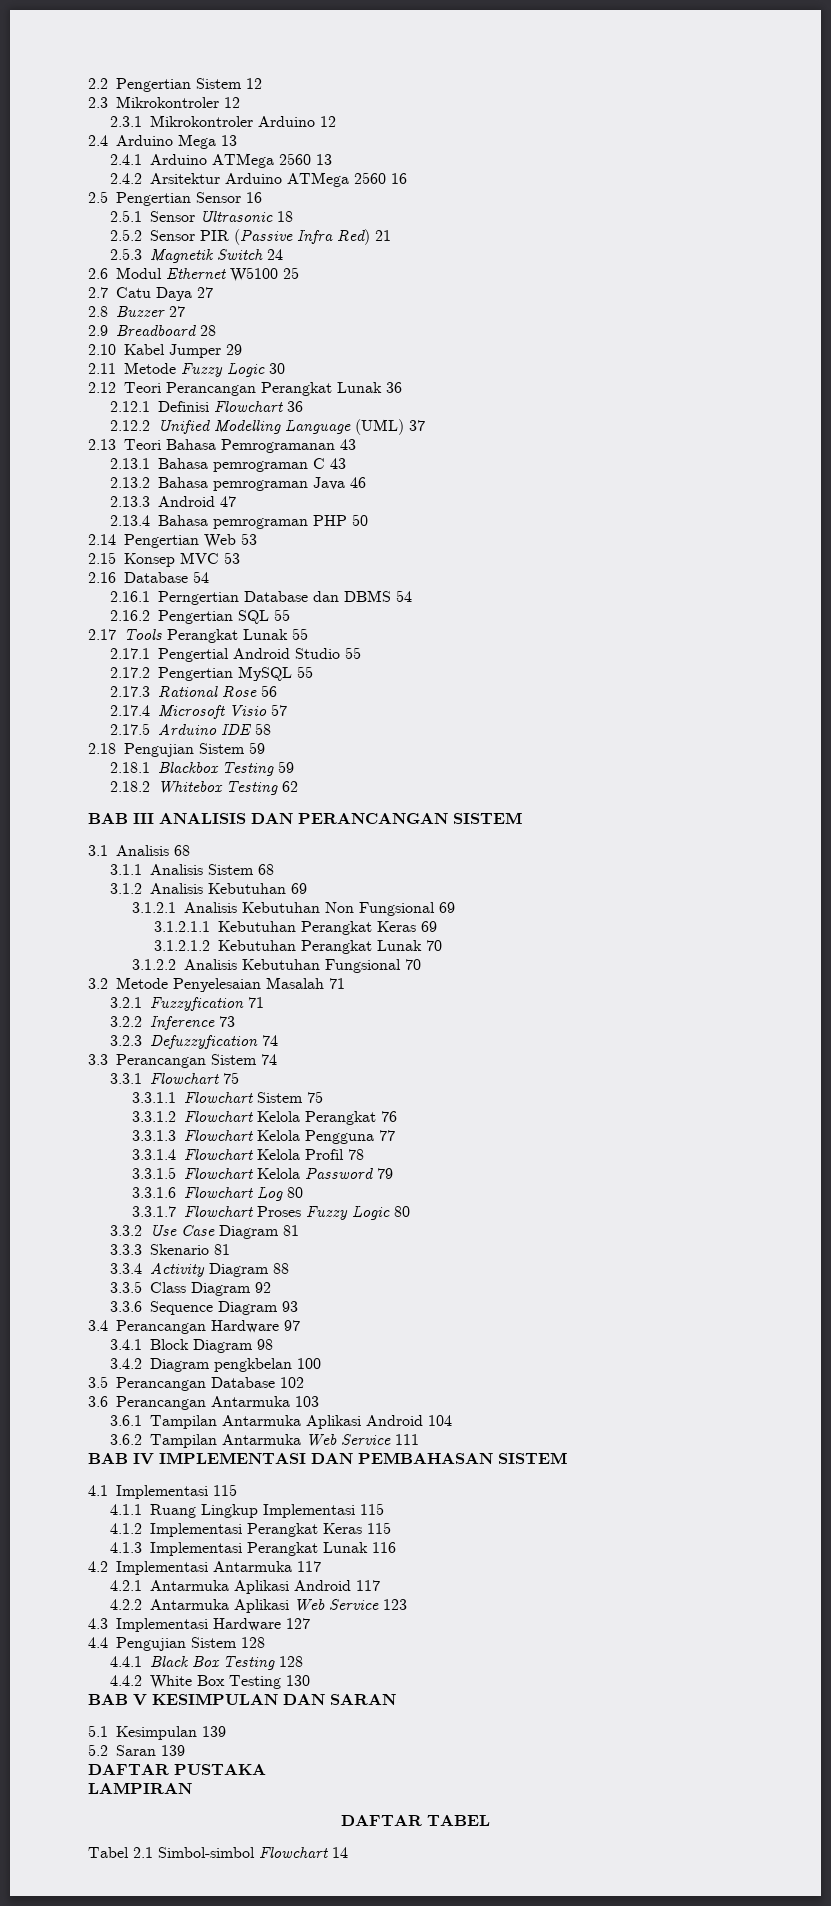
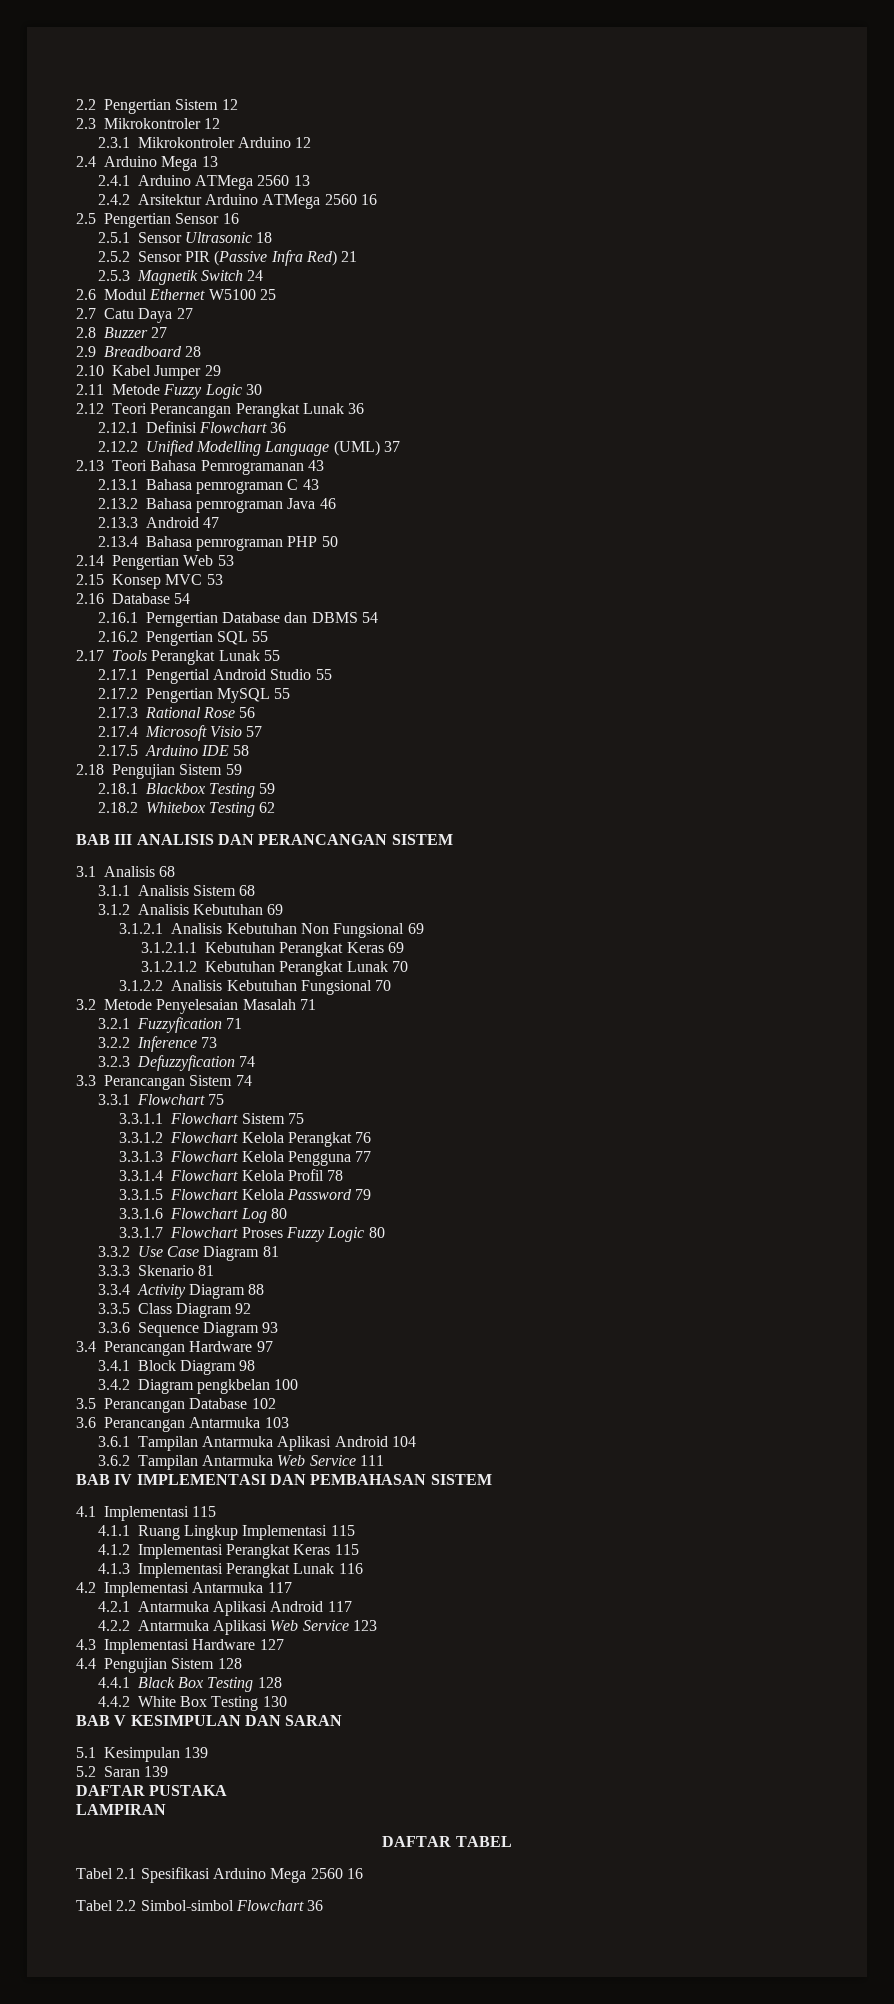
(153, 1852) none -> [140,1867,363,1883] [76,1900,137,1911] Spesifikasi Arduino Mega 2560 16 // Tabel 2.2
[332,1847,348,1858] 14 -> [307,1900,324,1911] 36

